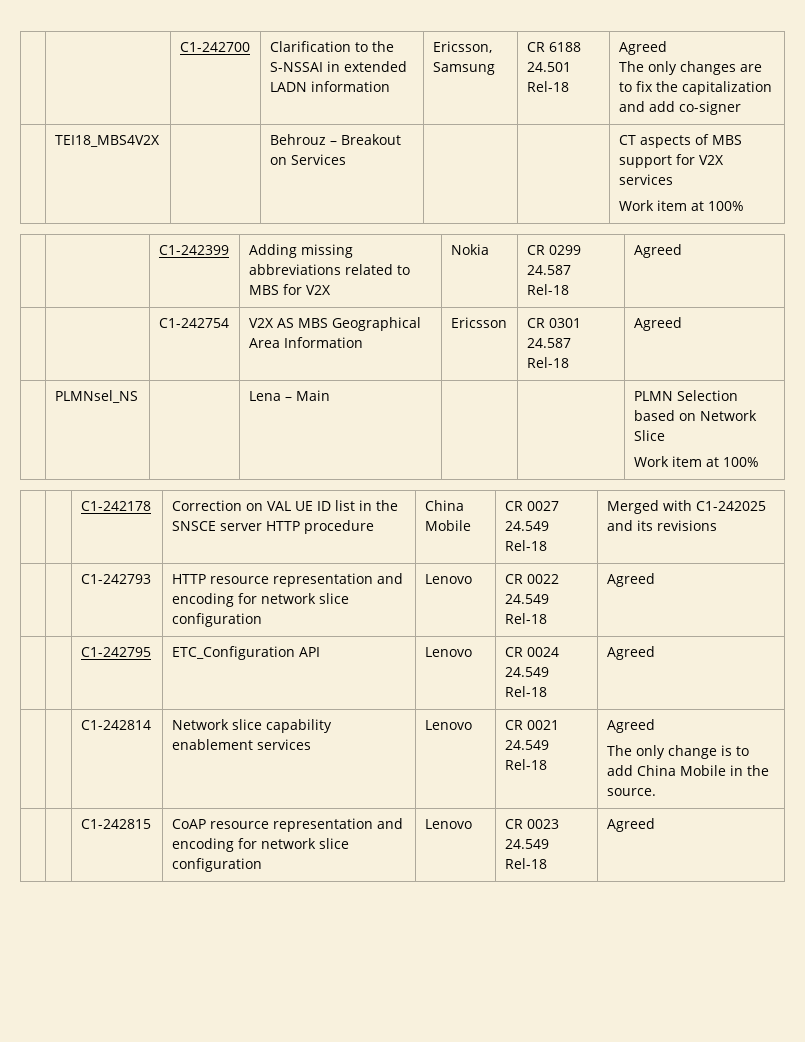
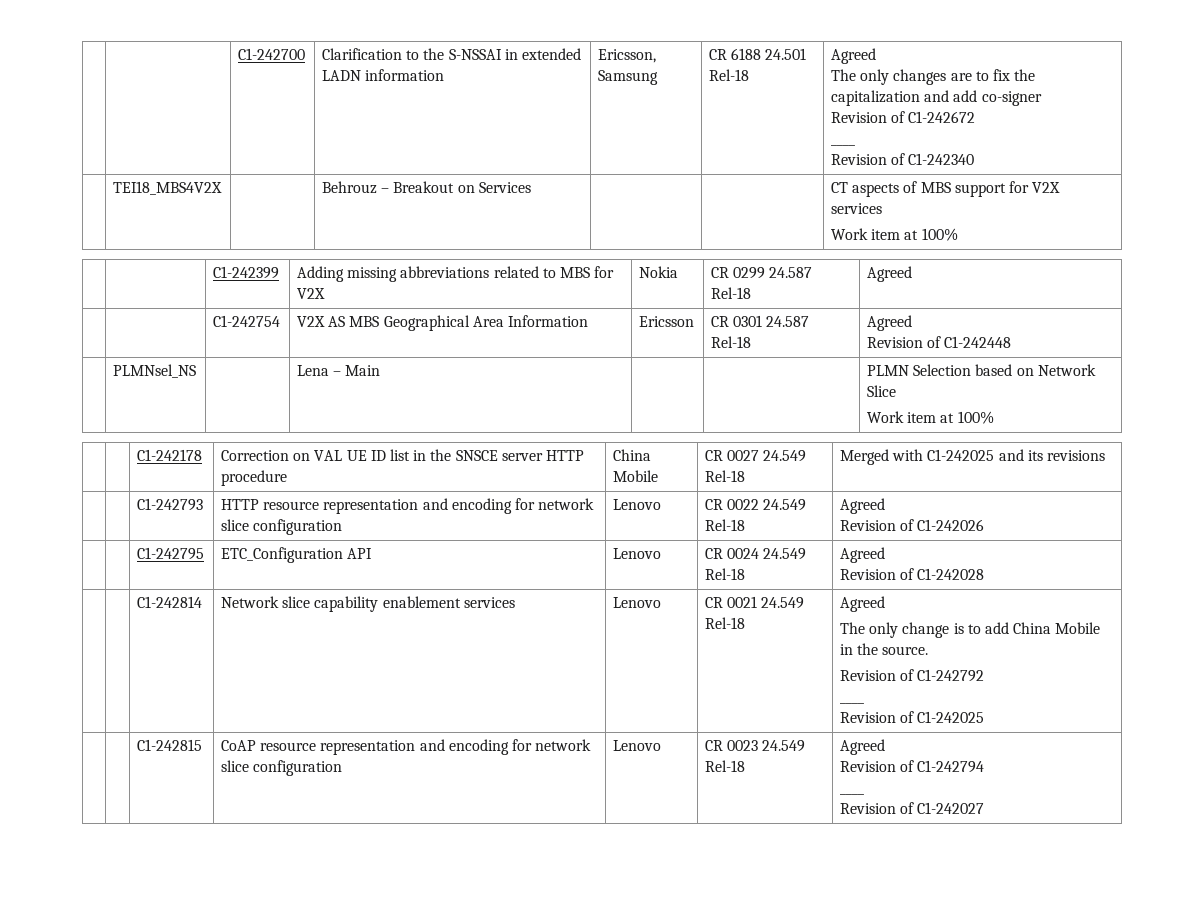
(741, 108) none -> [831,111,976,123] [831,144,856,146] [831,153,975,165] // Revision of C1-242672 // ____ // Revision of C1-242340
(682, 324) none -> [867,336,1012,348] // Revision of C1-242448
(655, 580) none -> [840,519,985,531] // Revision of C1-242026
(655, 653) none -> [840,568,985,580] // Revision of C1-242028
(656, 792) none -> [840,669,985,682] [840,702,865,704] [840,711,985,723] // Revision of C1-242792 // ____ // Revision of C1-242025
(655, 825) none -> [840,760,985,773] [840,793,865,795] [840,802,985,814] // Revision of C1-242794 // ____ // Revision of C1-242027

